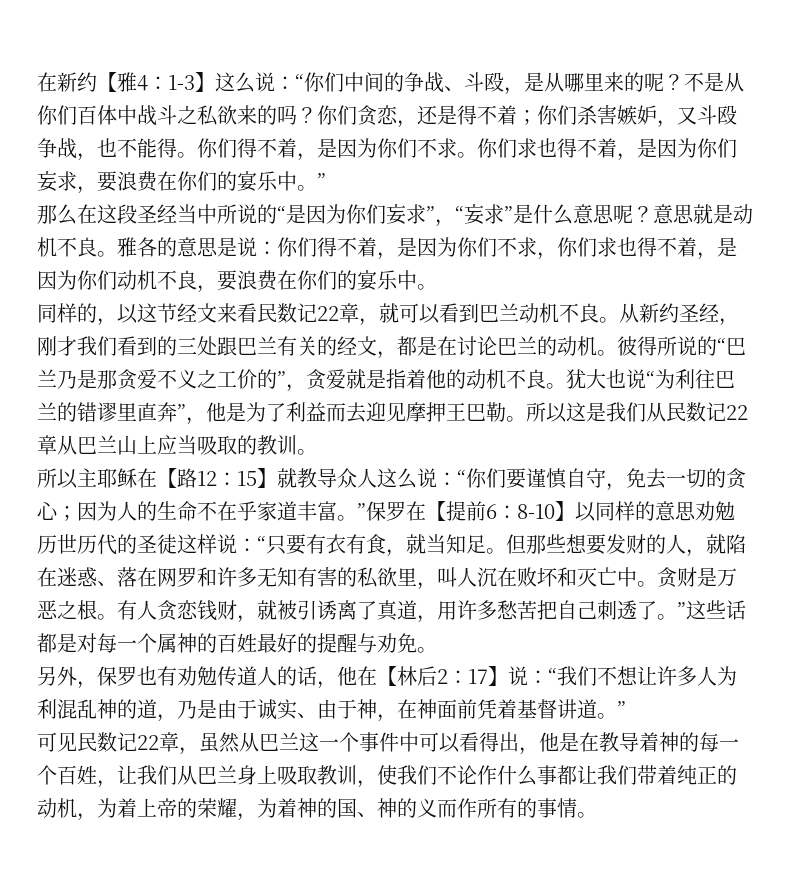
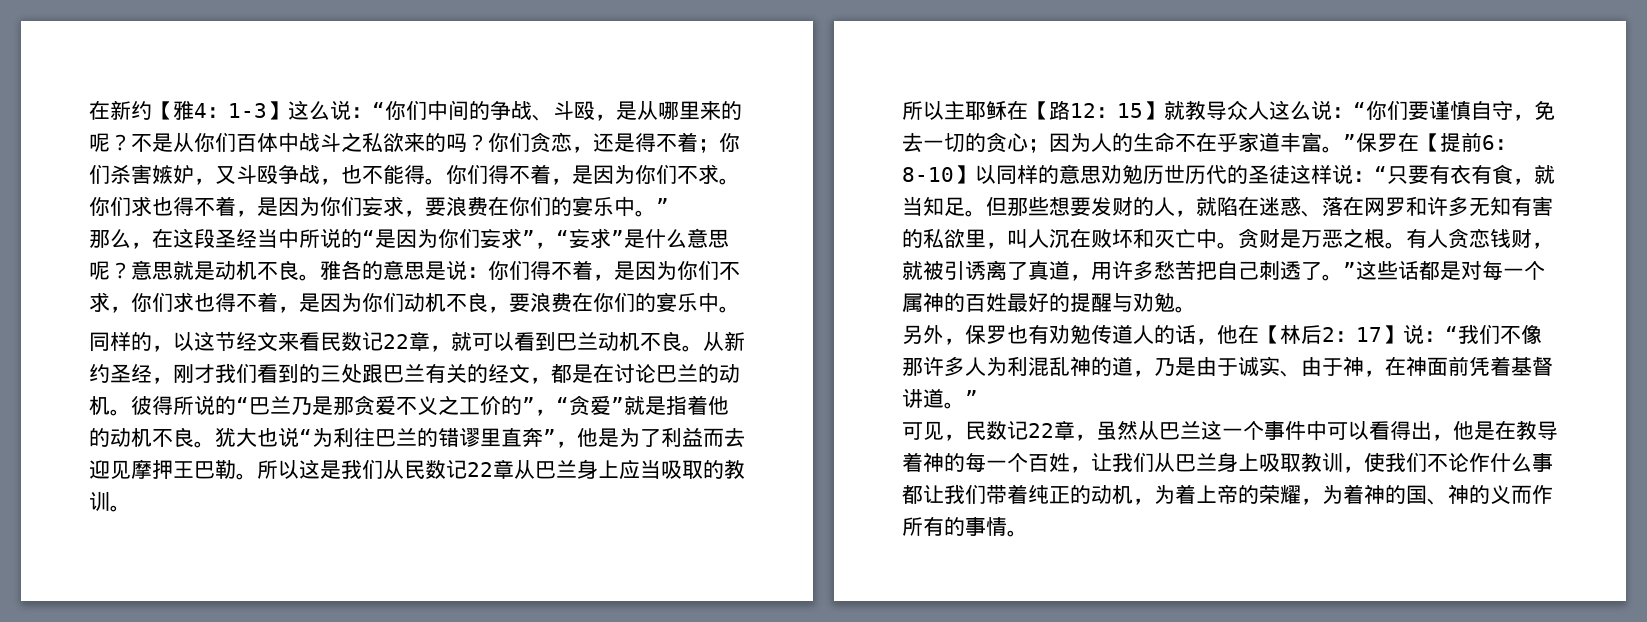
(77, 214) none -> [131,242,152,249] ，
[306,369,346,390] 贪爱 -> [556,395,624,416] “贪爱”
[117,435,137,455] 山 -> [577,459,598,479] 身
[397,633,417,653] 免 -> [1154,293,1175,312] 勉
[617,666,657,686] 想让 -> [1521,324,1542,344] [902,358,923,376] 像那
(77, 742) none -> [944,434,965,441] ，

